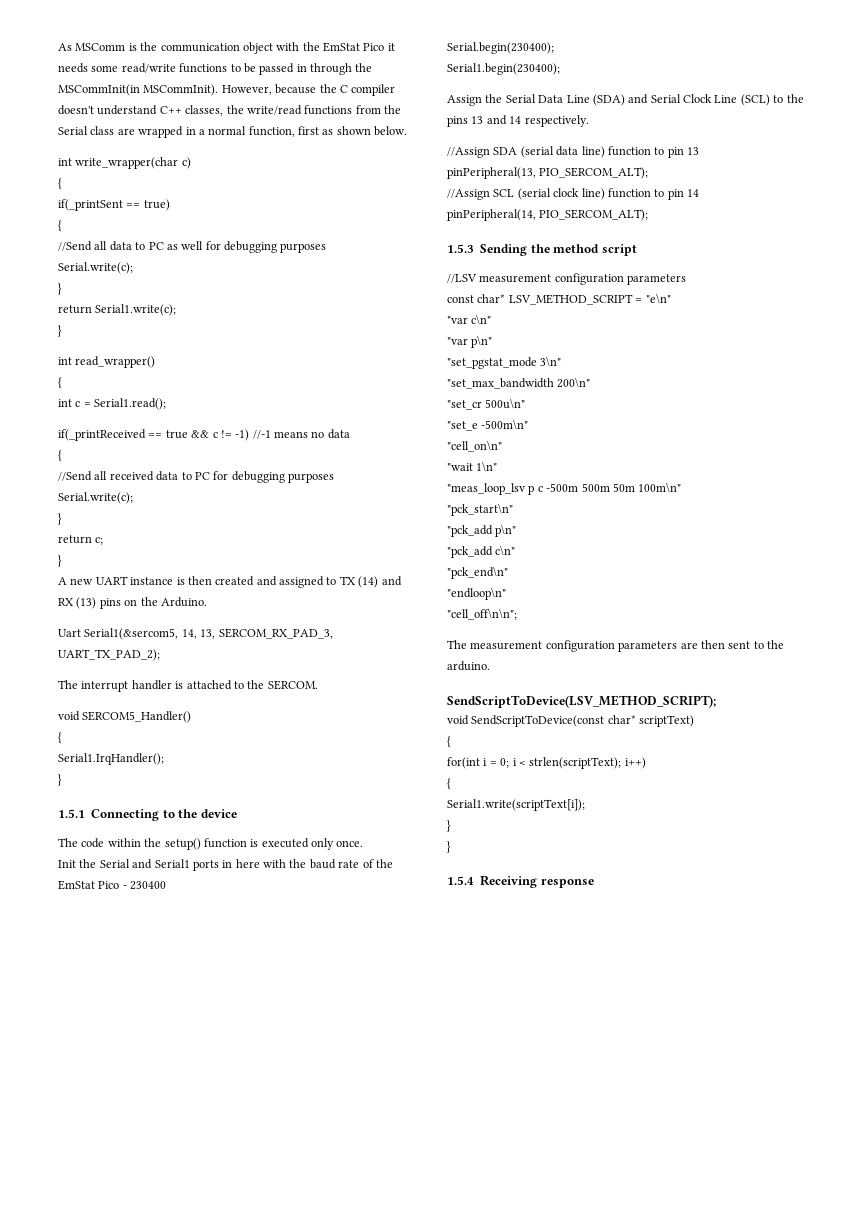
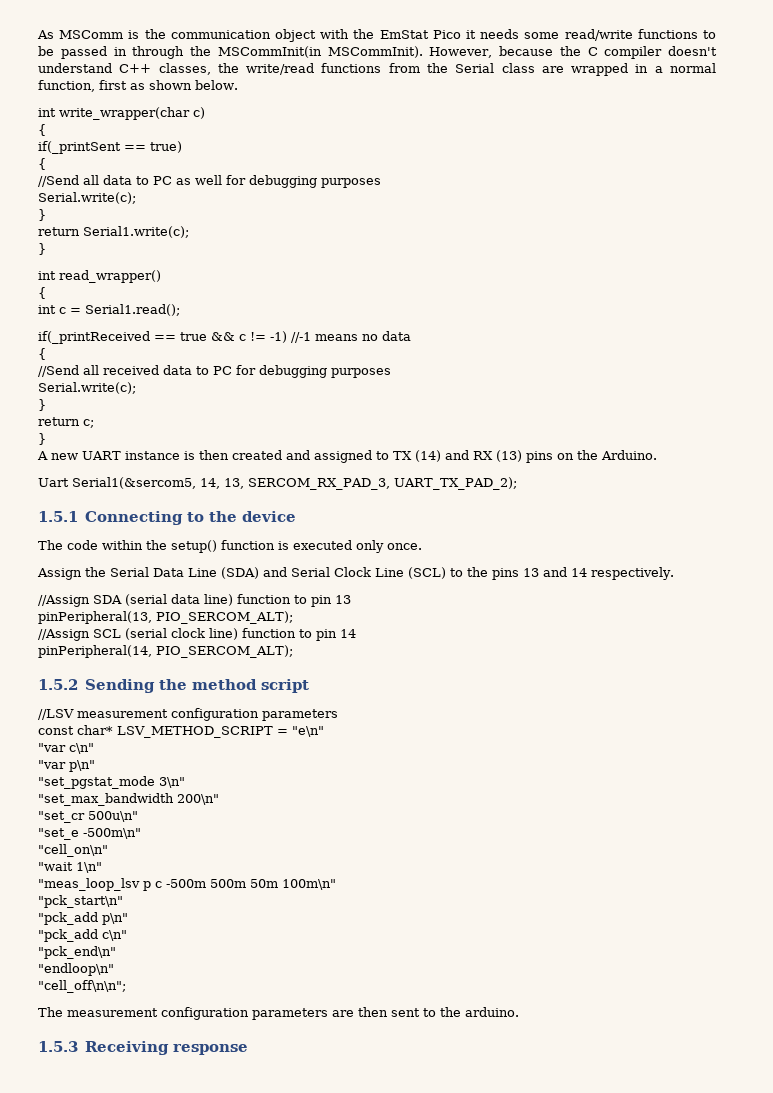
[58,680,318,692] [58,711,192,723] [58,732,62,744] [58,753,164,765] [58,774,62,786] // The interrupt handler is attached to the SERCOM. // void SERCOM5_Handler() // { // Serial1.IrqHandler(); // } -> (517, 483) none
[58,859,393,871] [58,880,167,890] [447,42,554,54] [447,63,560,75] // Init the Serial and Serial1 ports in here with the baud rate of the EmStat Pico - 230400 // Serial.begin(230400); // Serial1.begin(230400); -> (422, 546) none
[447,244,474,253] 1.5.3 -> [38,679,78,690] 1.5.2
[447,695,716,708] [447,715,695,727] [447,736,451,748] [447,757,646,769] [447,778,451,790] [447,799,585,811] [447,820,451,832] [447,841,451,853] [447,876,474,885] SendScriptToDevice(LSV_METHOD_SCRIPT); // void SendScriptToDevice(const char* scriptText) // { // for(int i = 0; i < strlen(scriptText); i++) // { // Serial1.write(scriptText[i]); // } // } // 1.5.4 -> [38,1041,78,1052] 1.5.3

